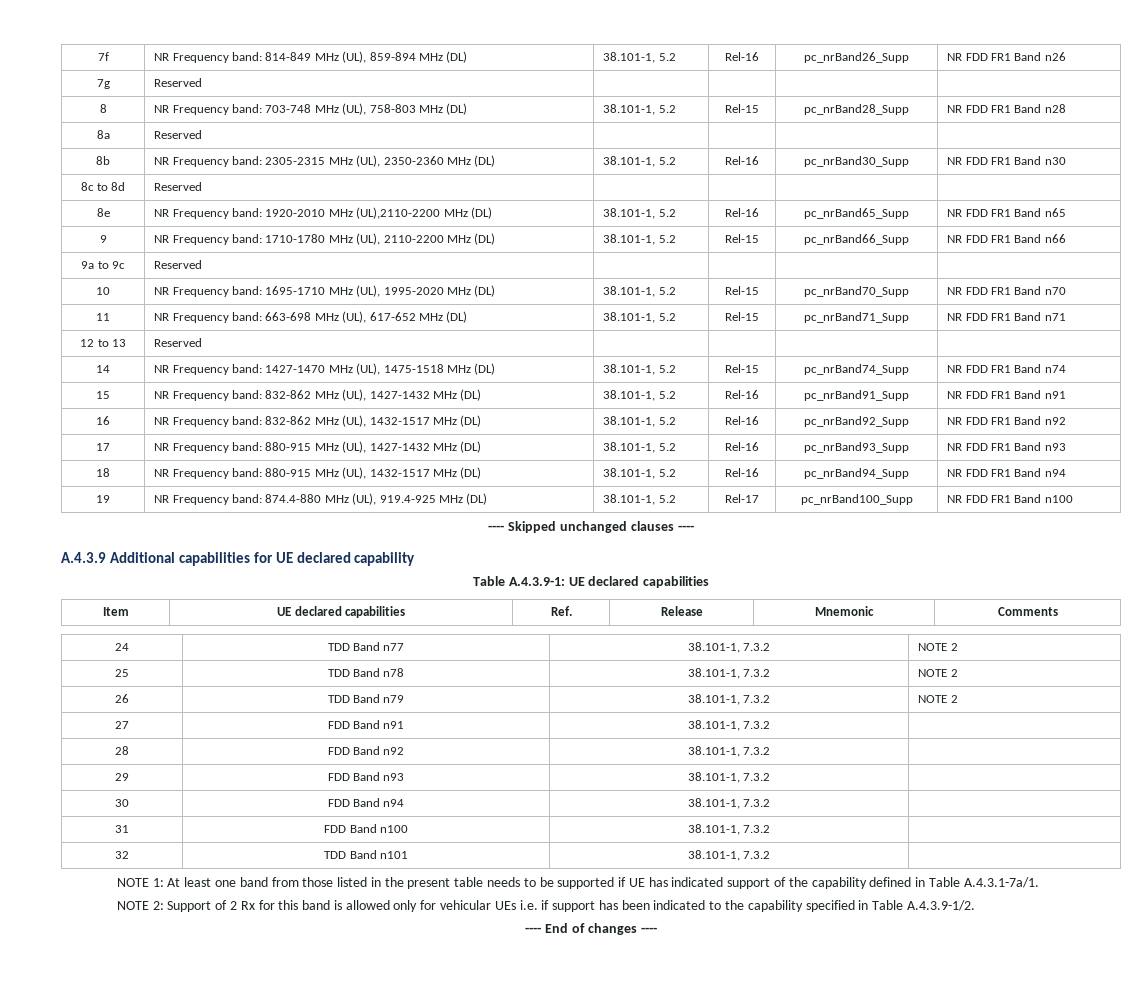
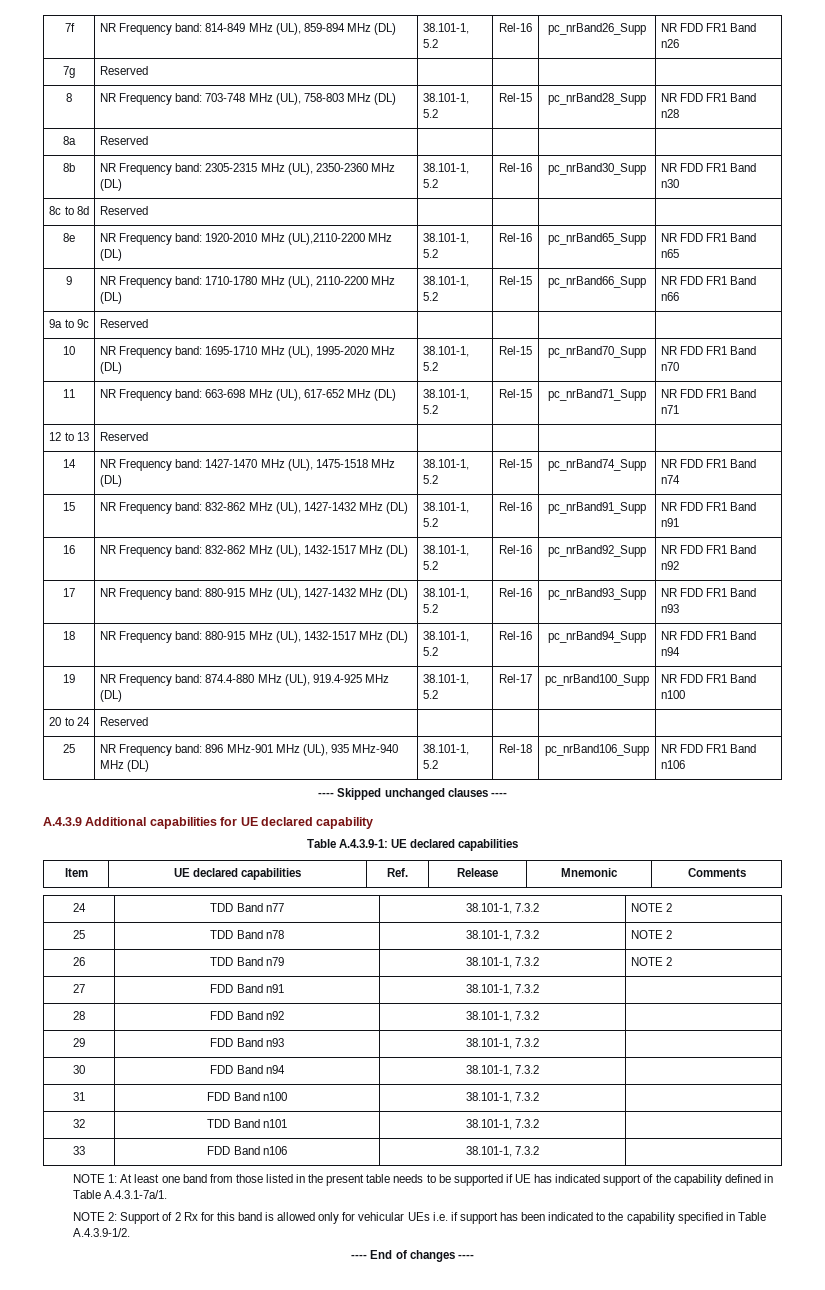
(1073, 499) none -> [49,717,90,726] [100,717,149,726] [63,744,75,753] [100,744,398,756] [100,760,150,772] [423,744,470,755] [423,760,439,769] [499,744,532,753] [545,744,649,756] [661,744,757,753] [661,760,686,769] // 20 to 24 | Reserved | | | | // 25 | NR Frequency band: 896 MHz-901 MHz (UL), 935 MHz-940 MHz (DL) | 38.101-1, 5.2 | Rel-18 | pc_nrBand106_Supp | NR FDD FR1 Band n106
(771, 855) none -> [73,1146,85,1155] [207,1146,287,1155] [465,1146,540,1157] // 33 | FDD Band n106 | 38.101-1, 7.3.2 |

